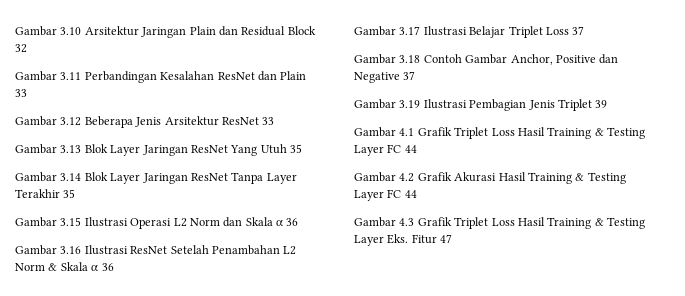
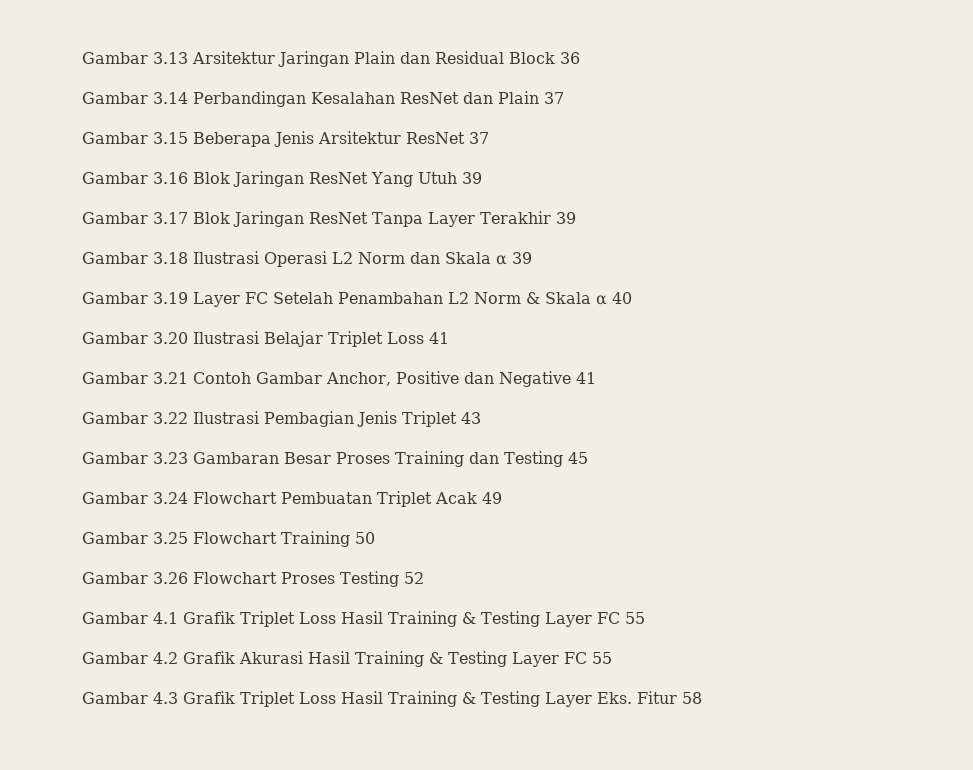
[15,26,82,36] Gambar 3.10 -> [82,52,188,64] Gambar 3.13
[15,44,27,53] [15,71,82,81] 32 // Gambar 3.11 -> [560,52,580,64] [82,92,188,104] 36 // Gambar 3.14
[15,89,27,97] [15,116,82,126] 33 // Gambar 3.12 -> [544,92,564,104] [82,132,188,144] 37 // Gambar 3.15
[262,117,275,125] [15,144,141,156] 33 // Gambar 3.13 Blok Layer -> [469,132,489,144] [82,172,230,184] 37 // Gambar 3.16 Blok
[290,144,302,153] [15,172,141,184] 35 // Gambar 3.14 Blok Layer -> [461,172,482,184] [82,212,230,224] 39 // Gambar 3.17 Blok
[63,189,76,198] [15,217,82,227] 35 // Gambar 3.15 -> [555,212,576,224] [82,252,188,264] 39 // Gambar 3.18
[286,218,299,226] [15,245,168,255] 36 // Gambar 3.16 Ilustrasi ResNet -> [512,252,532,264] [82,292,268,307] 39 // Gambar 3.19 Layer FC
[101,263,114,271] [354,26,421,36] 36 // Gambar 3.17 -> [612,292,632,304] [82,332,188,344] 40 // Gambar 3.20
[572,26,585,35] [354,54,421,64] 37 // Gambar 3.18 -> [429,332,449,344] [82,372,188,384] 41 // Gambar 3.21
[403,71,416,80] [354,99,421,109] 37 // Gambar 3.19 -> [575,372,596,384] [82,412,188,424] 41 // Gambar 3.22
[595,100,608,108] 39 -> [461,412,481,424] [82,451,588,467] [82,491,502,507] [82,531,375,547] [82,571,424,587] 43 // Gambar 3.23 Gambaran Besar Proses Training dan Testing 45 // Gambar 3.24 Flowchart Pembuatan Triplet Acak 49 // Gambar 3.25 Flowchart Training 50 // Gambar 3.26 Flowchart Proses Testing 52
[404,145,417,153] 44 -> [624,612,645,624] 55
[404,190,417,198] 44 -> [591,652,612,664] 55
[440,234,453,243] 47 -> [681,692,702,704] 58

